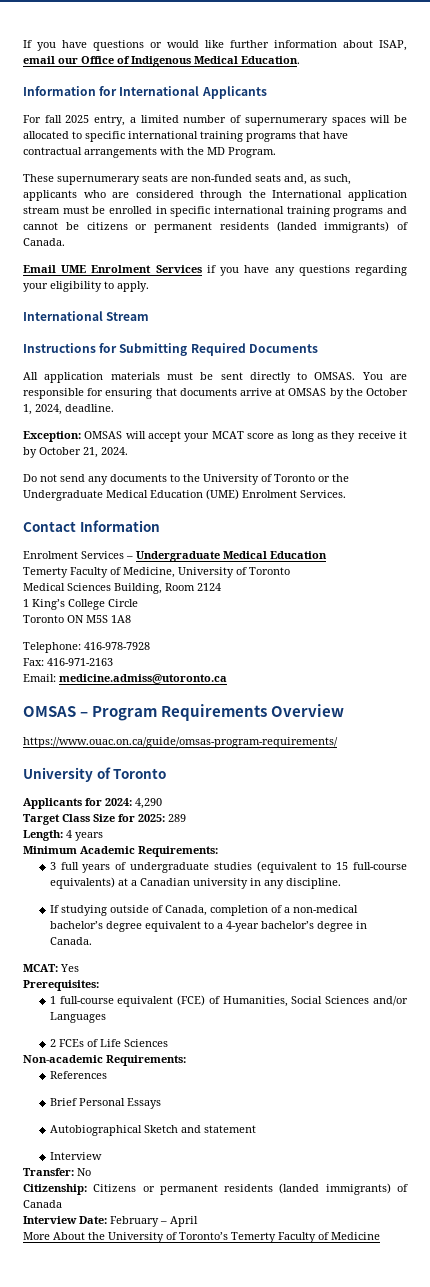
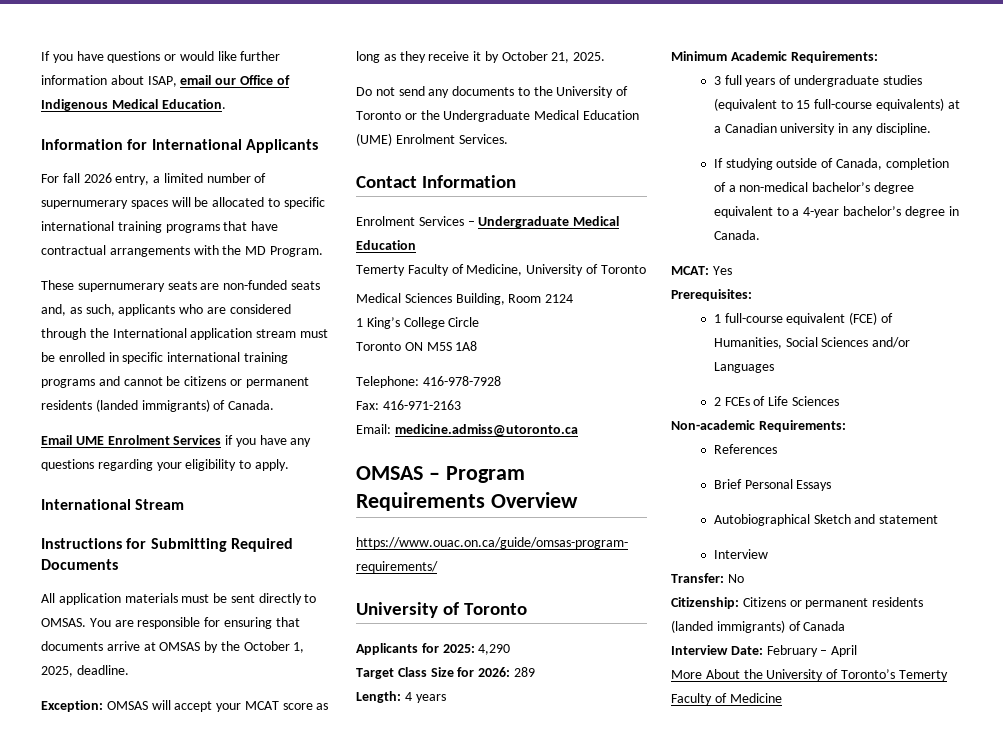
[65,115,90,123] 2025 -> [83,173,112,183] 2026
[35,404,62,415] 2024, -> [41,666,73,677] 2025,
[101,447,128,455] 2024. -> [573,52,606,61] 2025.
[105,798,132,806] 2024: -> [442,644,475,653] 2025:
[138,814,165,822] 2025: -> [478,667,511,677] 2026:

